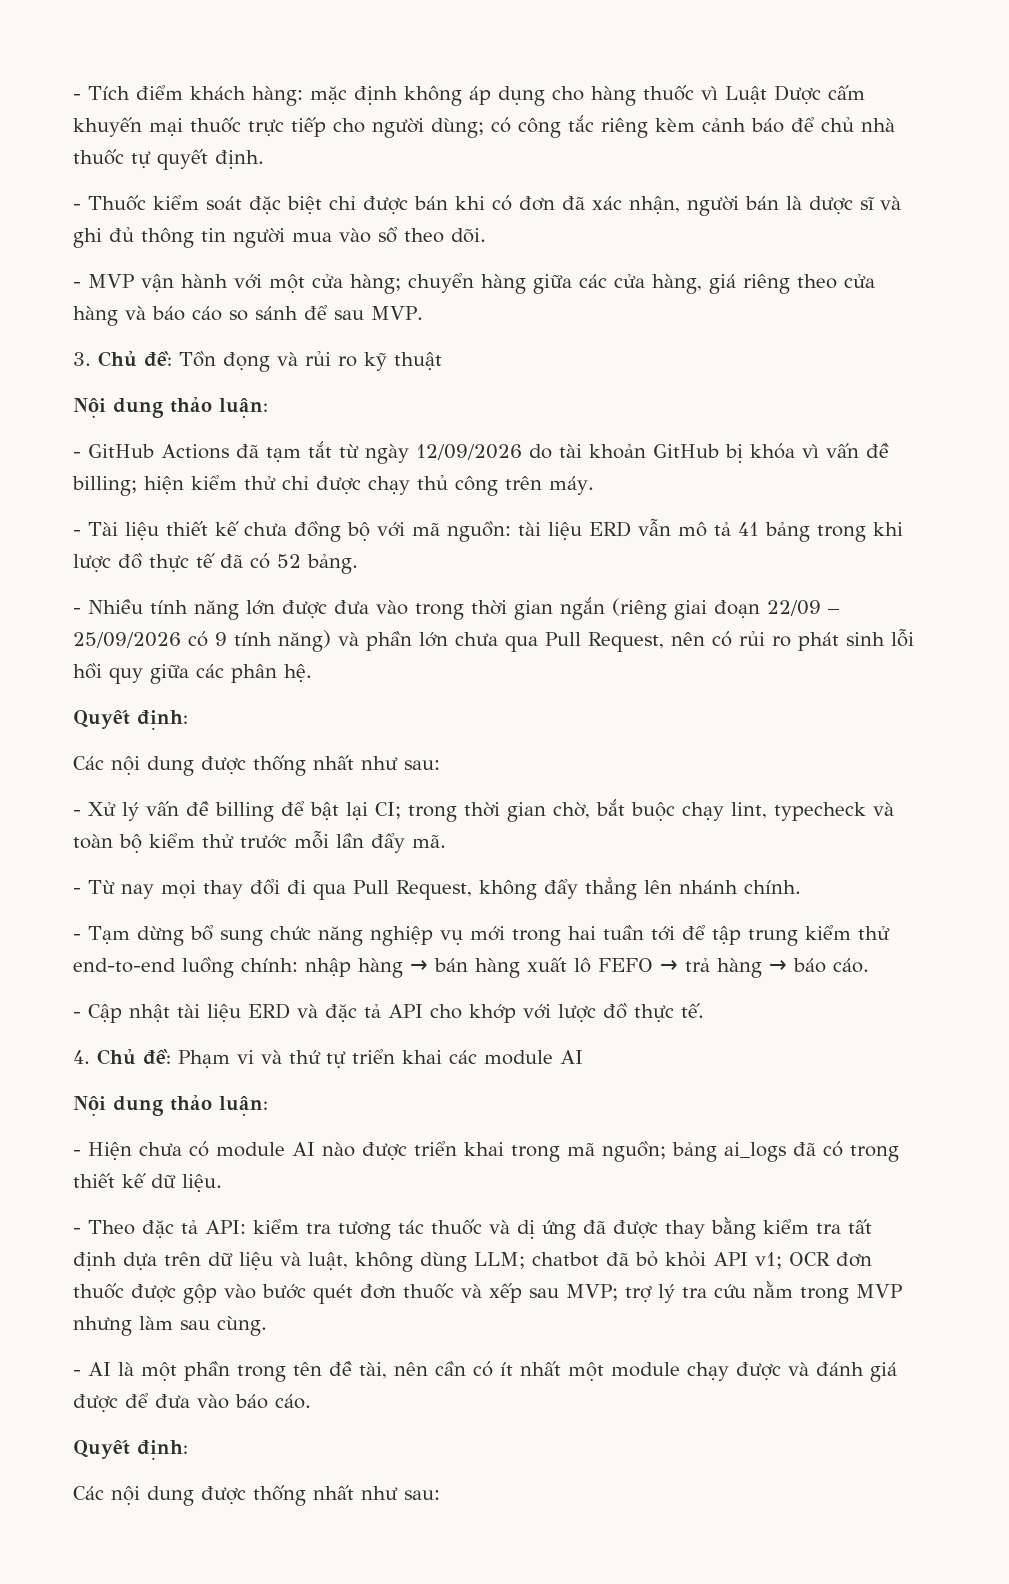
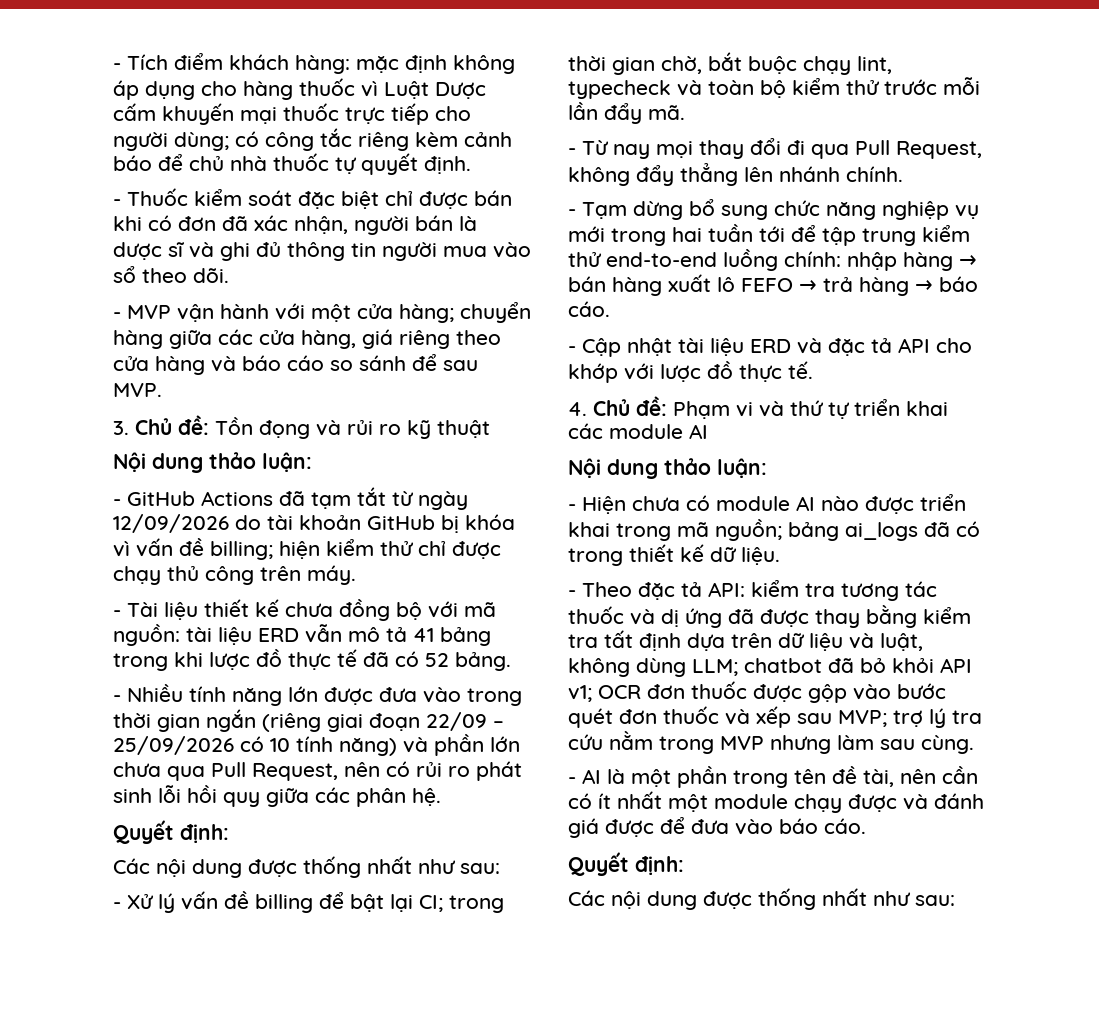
[215,632,227,646] 9 -> [270,738,290,752] 10

